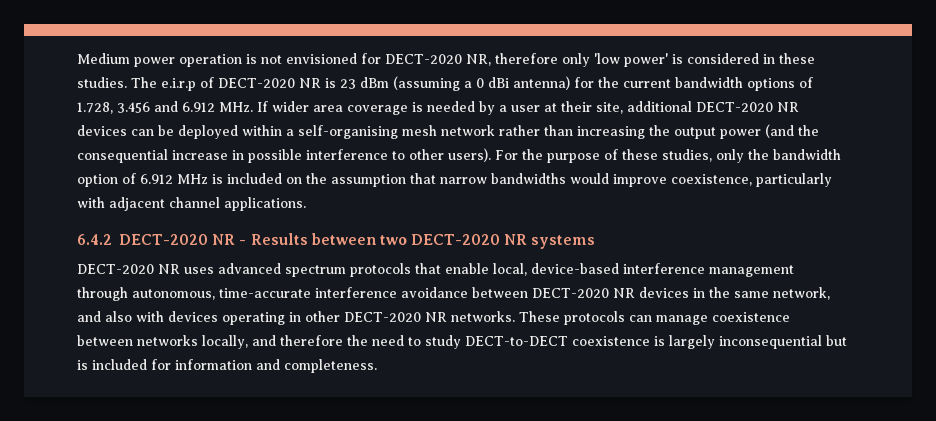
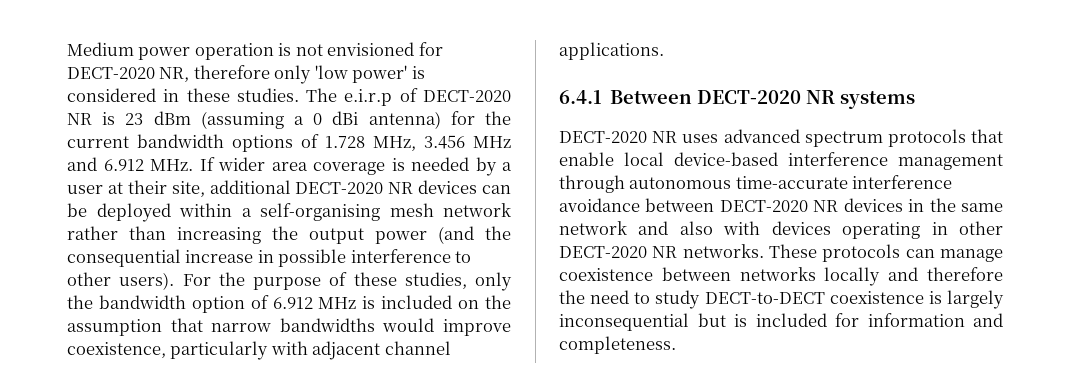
[77,102,150,114] 1.728, 3.456 -> [325,135,511,151] 1.728 MHz, 3.456 MHz
[77,233,407,245] 6.4.2 DECT-2020 NR - Results between two -> [559,90,693,104] 6.4.1 Between
[493,263,527,276] local, -> [624,152,664,166] local
[132,289,215,300] autonomous, -> [629,177,732,189] autonomous
[773,287,830,300] network, -> [559,221,627,235] network
[202,335,248,349] locally, -> [824,267,881,286] locally

